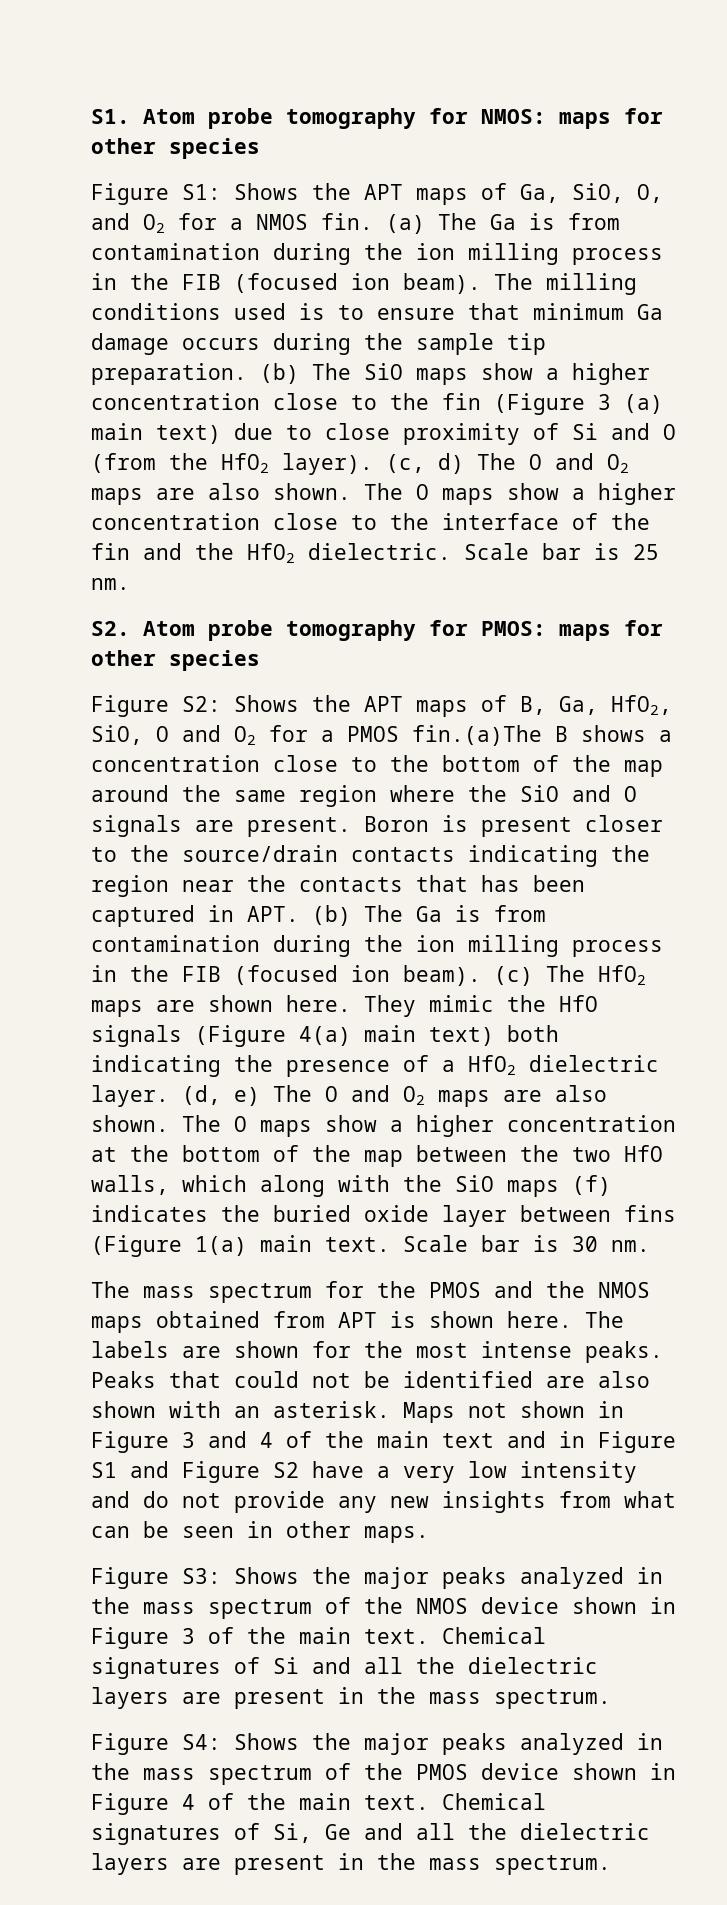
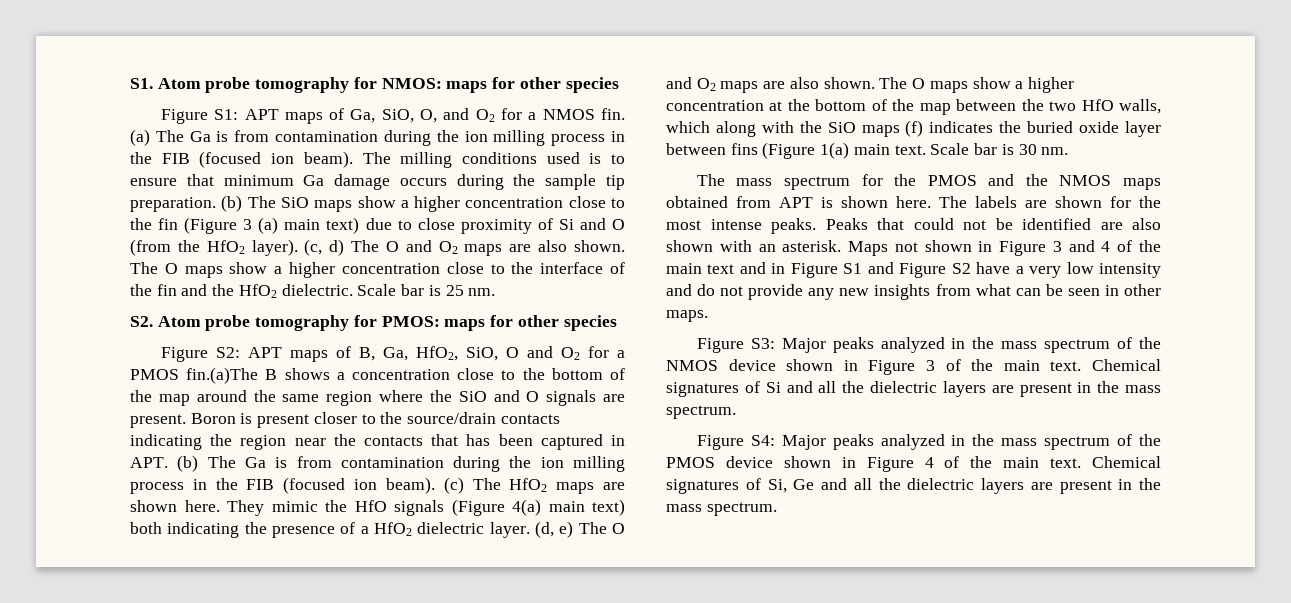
[234,183,351,200] Shows the -> (239, 114) none
[234,695,351,712] Shows the -> (240, 352) none
[234,1567,429,1589] Shows the major -> [781,338,826,353] Major
[234,1733,429,1755] Shows the major -> [781,435,826,450] Major

